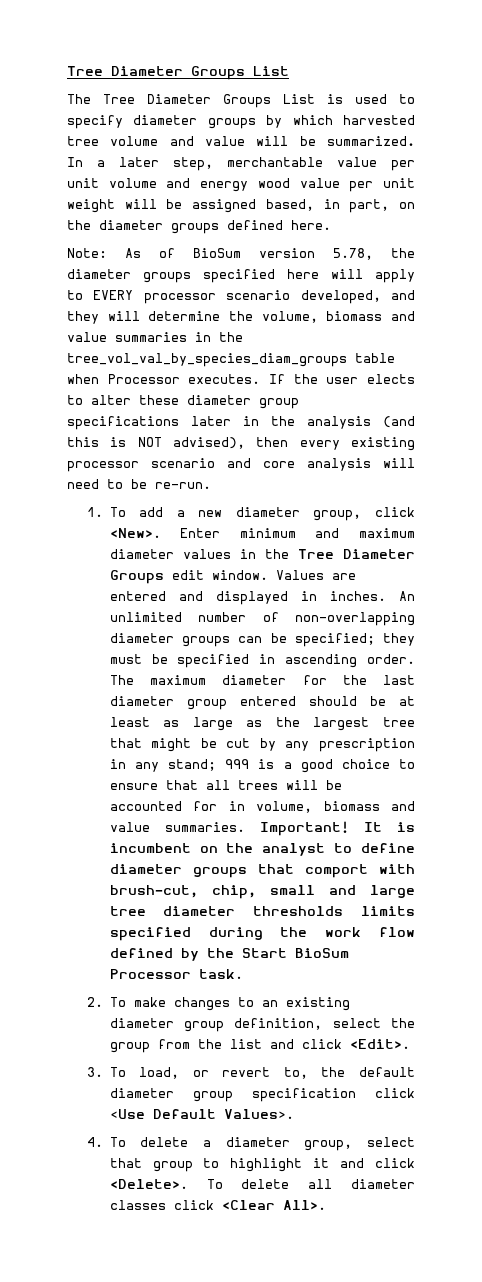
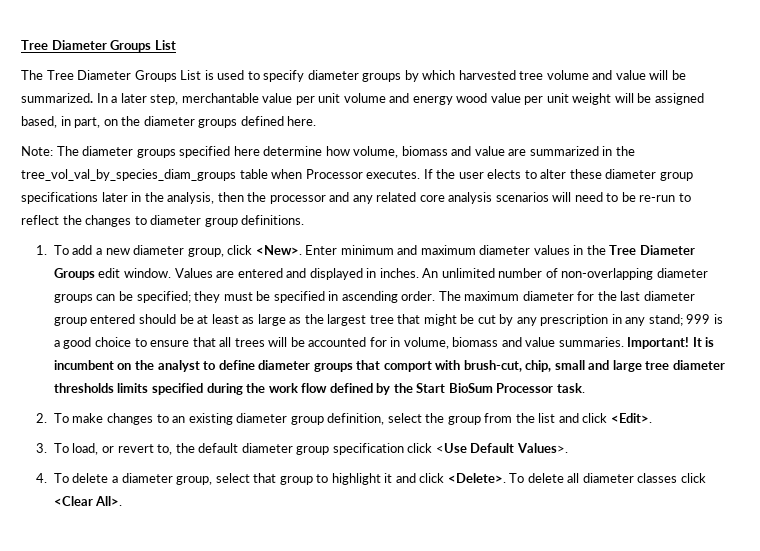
[125,248,415,260] [67,269,415,283] [67,290,415,304] [67,311,415,324] [67,332,187,342] As of BioSum version 5.78, the diameter groups specified here will apply to EVERY processor scenario developed, and they will determine the volume, biomass and value summaries -> [56,146,599,158] The diameter groups specified here determine how volume, biomass and value are summarized
[307,416,415,429] [67,437,415,451] [67,458,251,472] analysis (and this is NOT advised), then every existing processor scenario and -> [167,192,417,204] analysis, then the processor and any related
(371, 464) none -> [495,192,549,202] scenarios
[155,482,211,489] re-run. -> [639,193,691,202] [21,215,305,227] re-run to reflect the changes to diameter group definitions.

